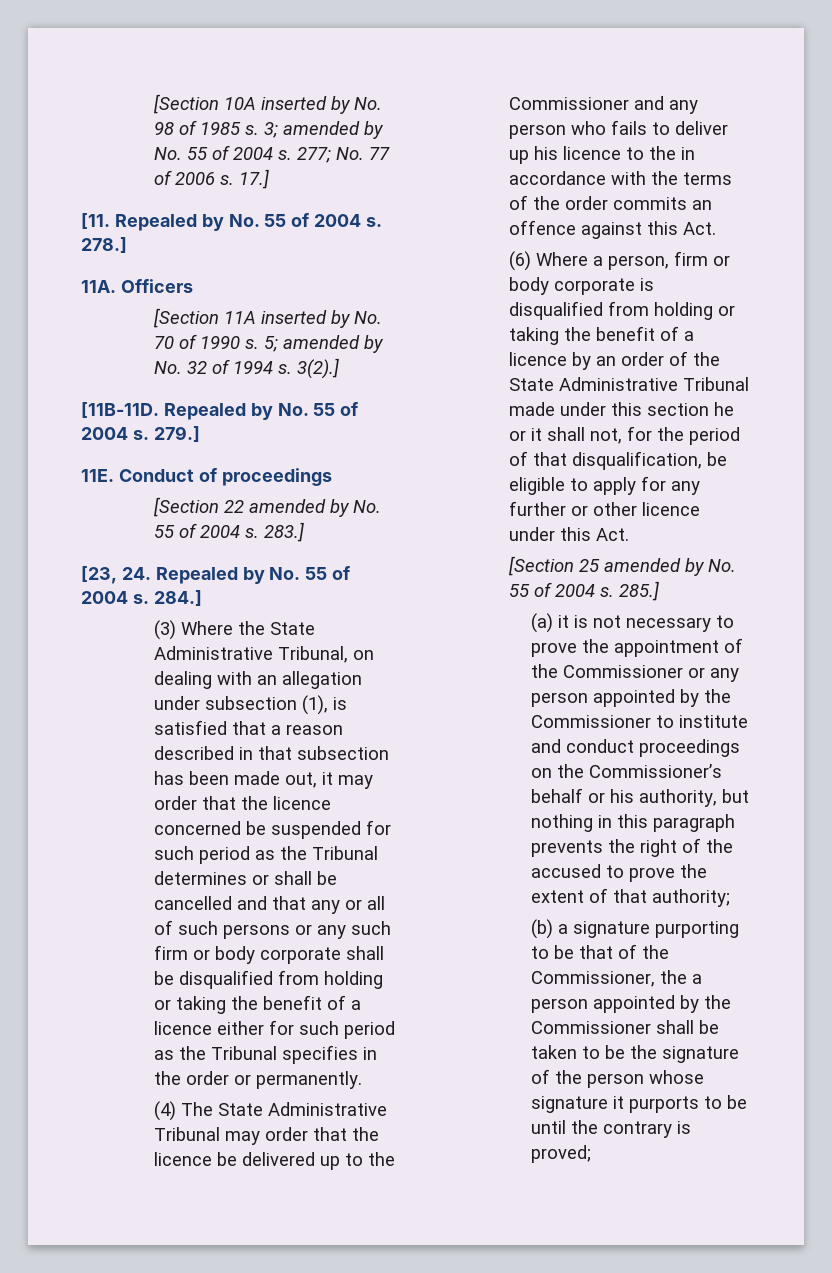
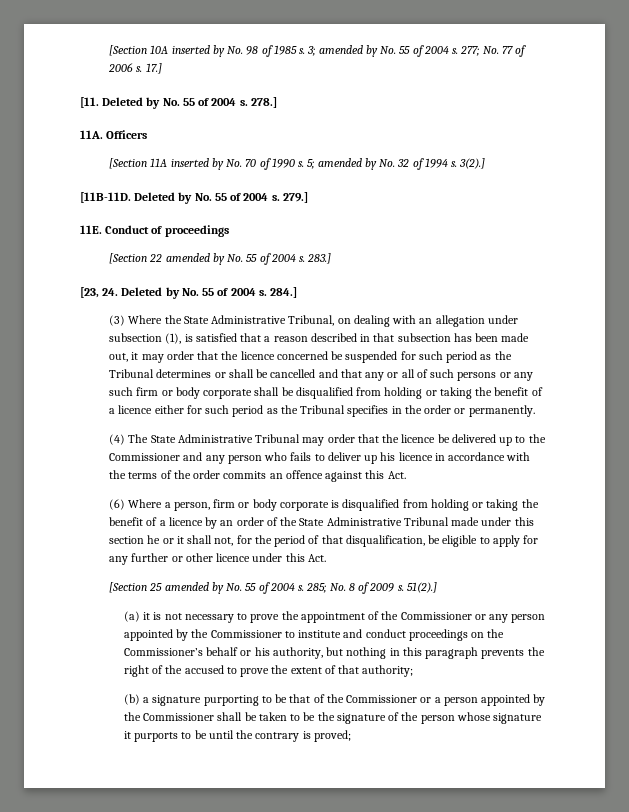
[114,214,197,231] Repealed -> [102,97,144,106] Deleted
[163,403,246,420] Repealed -> [134,192,176,201] Deleted
[155,567,238,584] Repealed -> [121,287,163,296] Deleted
[626,146,677,160] to the -> (433, 456) none
[619,581,660,601] 285.] -> [306,582,437,594] 285; No. 8 of 2009 s. 51(2).]
[530,970,687,987] Commissioner, the -> [346,695,432,703] Commissioner or

